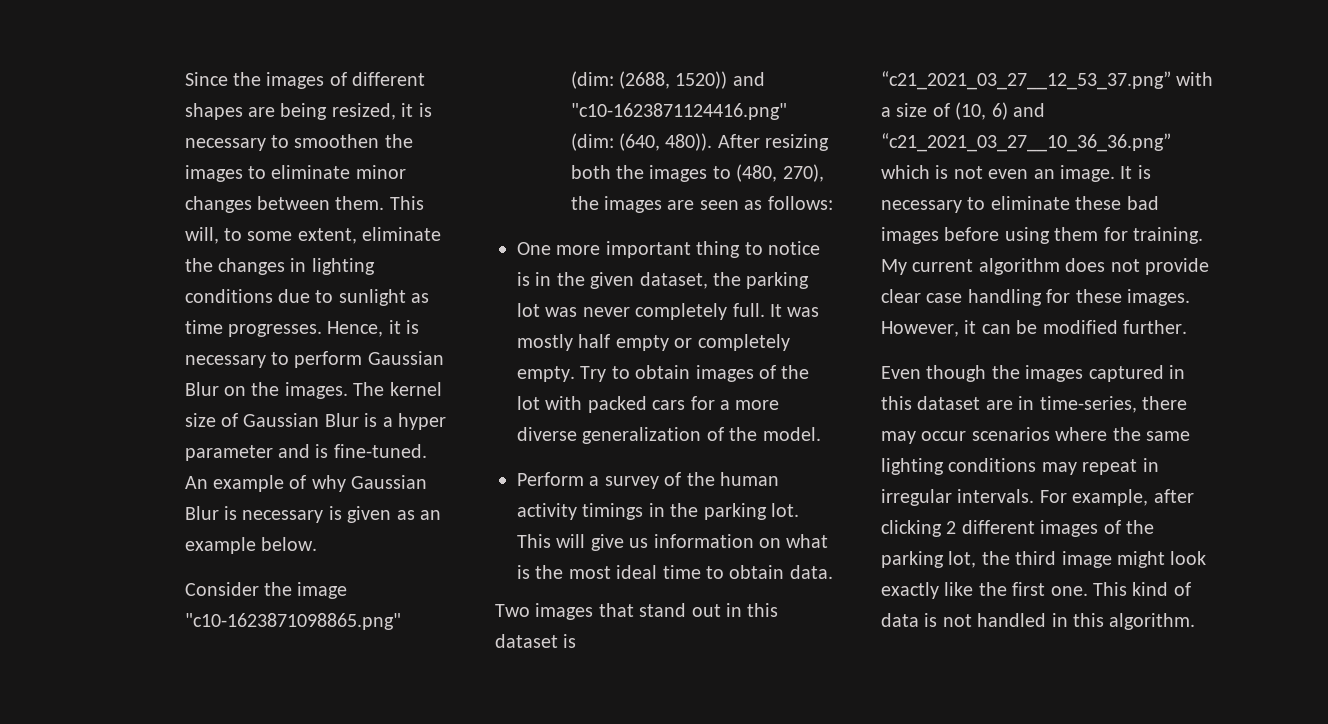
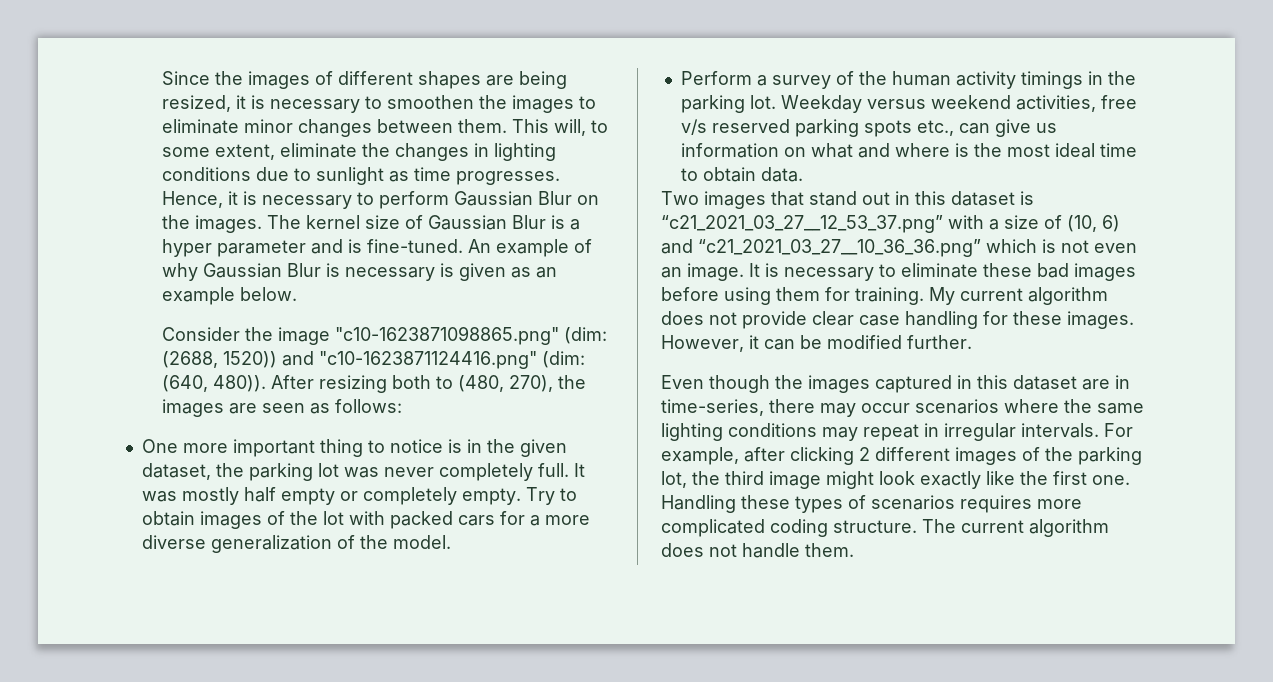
[616,165,708,182] the images -> (431, 382) none
[517,534,586,548] This will -> [780,95,1137,113] [680,119,990,137] Weekday versus weekend activities, free v/s reserved parking spots etc., can
(829, 541) none -> [857,143,950,158] and where
[1093,582,1191,596] [881,613,1196,630] This kind of data is not handled in this algorithm. -> [661,495,1082,513] [661,519,1109,537] [661,543,854,558] Handling these types of scenarios requires more complicated coding structure. The current algorithm does not handle them.

